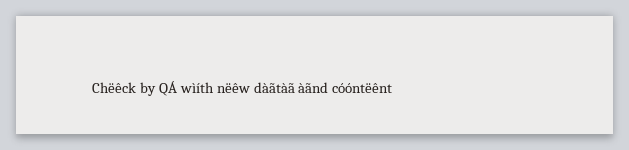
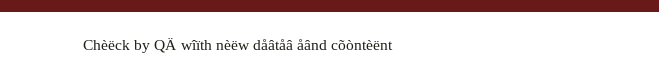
[92,81,393,96] Chëêck by QÁ wìíth nëêw dàãtàã àãnd cóóntëênt -> [83,38,394,53] Chèëck by QÄ wîïth nèëw dåâtåâ åând cõòntèënt

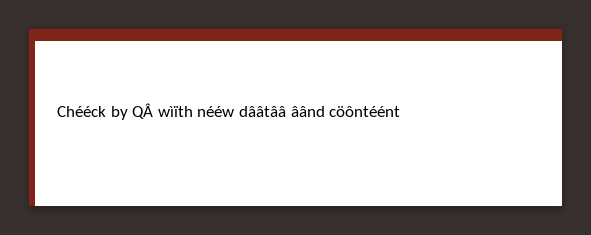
[83,38,394,53] Chèëck by QÄ wîïth nèëw dåâtåâ åând cõòntèënt -> [57,103,401,120] Chééck by QÂ wìïth nééw dââtââ âând cöôntéént

